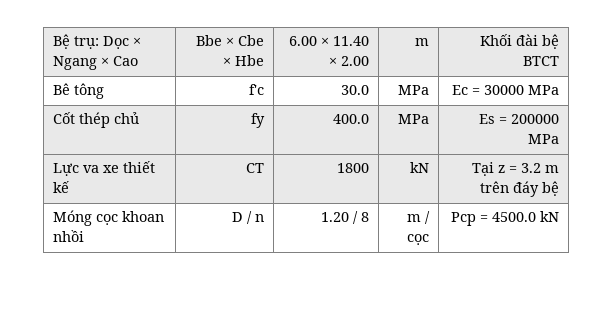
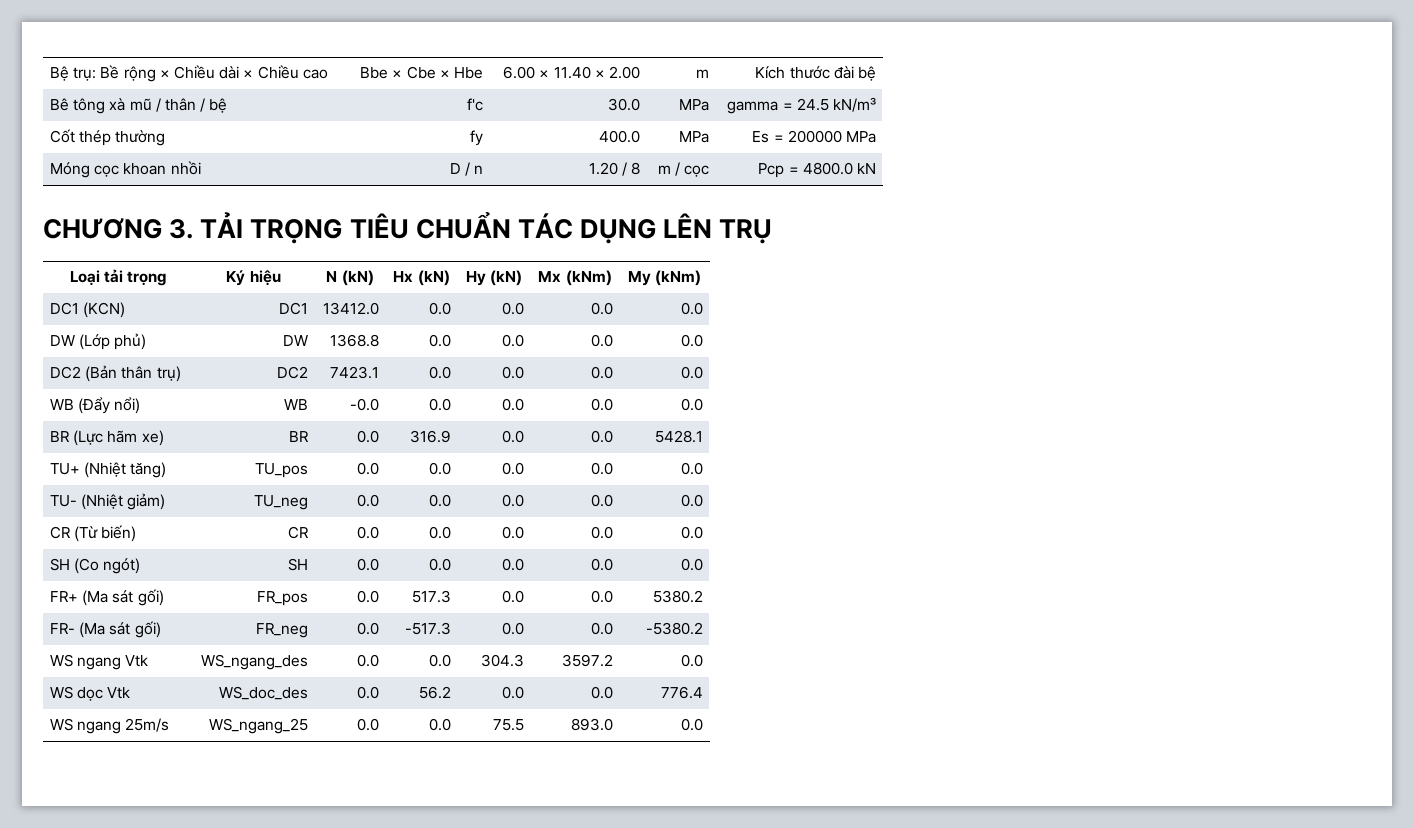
[102,36,141,49] [52,56,138,70] Dọc × Ngang × Cao -> [100,65,328,82] Bề rộng × Chiều dài × Chiều cao
[480,34,513,46] Khối -> [755,66,830,79] Kích thước
[523,56,560,66] BTCT -> (876, 73) none
(104, 91) none -> [109,98,228,113] xà mũ / thân / bệ
[452,85,560,95] Ec = 30000 MPa -> [727,97,876,114] gamma = 24.5 kN/m³
[113,112,139,124] chủ -> [115,130,166,146] thường
[52,161,155,176] [52,181,69,193] [246,163,265,173] [337,163,370,173] [410,162,430,173] [472,162,560,176] [480,181,560,197] // Lực va xe thiết kế | CT | 1800 | kN | Tại z = 3.2 m trên đáy bệ -> (876, 137) none
[492,211,560,222] 4500.0 kN -> [802,162,876,175] [43,211,773,244] [69,269,167,286] [226,270,281,286] [326,270,374,286] [393,270,450,286] [465,270,523,286] [538,270,612,286] [627,270,702,286] [50,302,126,318] [278,302,308,315] [322,302,379,315] [428,302,451,315] [501,302,524,315] [590,302,613,315] [680,302,703,315] [50,333,147,350] [282,335,308,346] [329,334,379,347] [428,334,451,347] [501,334,524,347] [590,334,613,347] [680,334,703,347] [50,365,181,382] [276,366,308,379] [329,366,379,379] [428,366,451,379] [501,366,524,379] [590,366,613,379] [680,366,703,379] [50,397,141,414] [283,399,308,410] [349,398,379,411] [428,398,451,411] [501,398,524,411] [590,398,613,411] [680,398,703,411] [50,430,164,446] [288,431,309,442] [356,430,379,443] [409,430,451,443] [501,430,524,443] [590,430,613,443] [654,430,703,443] [50,462,167,478] [254,463,308,478] [356,462,379,475] [428,462,451,475] [501,462,524,475] [590,462,613,475] [680,462,703,475] [50,493,166,510] [253,495,308,510] [356,494,379,507] [428,494,451,507] [501,494,524,507] [590,494,613,507] [680,494,703,507] [50,525,137,542] [287,526,309,539] [356,526,379,539] [428,526,451,539] [501,526,524,539] [590,526,613,539] [680,526,703,539] [50,558,141,574] [287,558,308,571] [356,558,379,571] [428,558,451,571] [501,558,524,571] [590,558,613,571] [680,558,703,571] [50,589,164,606] [256,591,308,606] [356,590,379,603] [411,590,451,603] [501,590,524,603] [590,590,613,603] [652,590,703,603] [50,621,161,638] [255,623,308,638] [356,622,379,635] [404,622,451,635] [501,622,524,635] [590,622,613,635] [645,622,703,635] [50,654,149,670] [200,654,308,670] [356,654,379,667] [428,654,451,667] [480,654,524,667] [561,654,613,667] [680,654,703,667] [50,686,131,701] [218,686,308,700] [356,686,379,699] [418,686,451,699] [501,686,524,699] [590,686,613,699] [660,686,703,699] [50,718,170,734] [208,718,308,734] [356,718,379,731] [428,718,451,731] [492,719,524,731] [570,718,613,731] [680,718,703,731] 4800.0 kN // CHƯƠNG 3. TẢI TRỌNG TIÊU CHUẨN TÁC DỤNG LÊN TRỤ // Loại tải trọng | Ký hiệu | N (kN) | Hx (kN) | Hy (kN) | Mx (kNm) | My (kNm) // DC1 (KCN) | DC1 | 13412.0 | 0.0 | 0.0 | 0.0 | 0.0 // DW (Lớp phủ) | DW | 1368.8 | 0.0 | 0.0 | 0.0 | 0.0 // DC2 (Bản thân trụ) | DC2 | 7423.1 | 0.0 | 0.0 | 0.0 | 0.0 // WB (Đẩy nổi) | WB | -0.0 | 0.0 | 0.0 | 0.0 | 0.0 // BR (Lực hãm xe) | BR | 0.0 | 316.9 | 0.0 | 0.0 | 5428.1 // TU+ (Nhiệt tăng) | TU_pos | 0.0 | 0.0 | 0.0 | 0.0 | 0.0 // TU- (Nhiệt giảm) | TU_neg | 0.0 | 0.0 | 0.0 | 0.0 | 0.0 // CR (Từ biến) | CR | 0.0 | 0.0 | 0.0 | 0.0 | 0.0 // SH (Co ngót) | SH | 0.0 | 0.0 | 0.0 | 0.0 | 0.0 // FR+ (Ma sát gối) | FR_pos | 0.0 | 517.3 | 0.0 | 0.0 | 5380.2 // FR- (Ma sát gối) | FR_neg | 0.0 | -517.3 | 0.0 | 0.0 | -5380.2 // WS ngang Vtk | WS_ngang_des | 0.0 | 0.0 | 304.3 | 3597.2 | 0.0 // WS dọc Vtk | WS_doc_des | 0.0 | 56.2 | 0.0 | 0.0 | 776.4 // WS ngang 25m/s | WS_ngang_25 | 0.0 | 0.0 | 75.5 | 893.0 | 0.0

